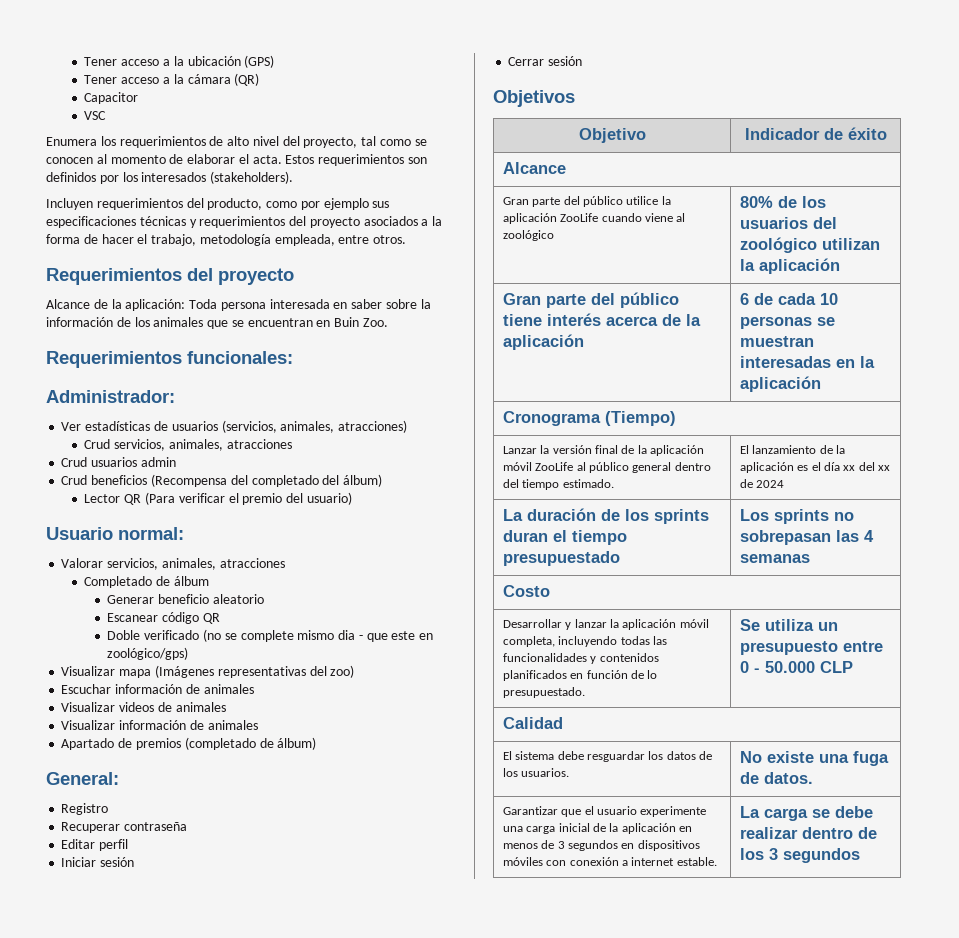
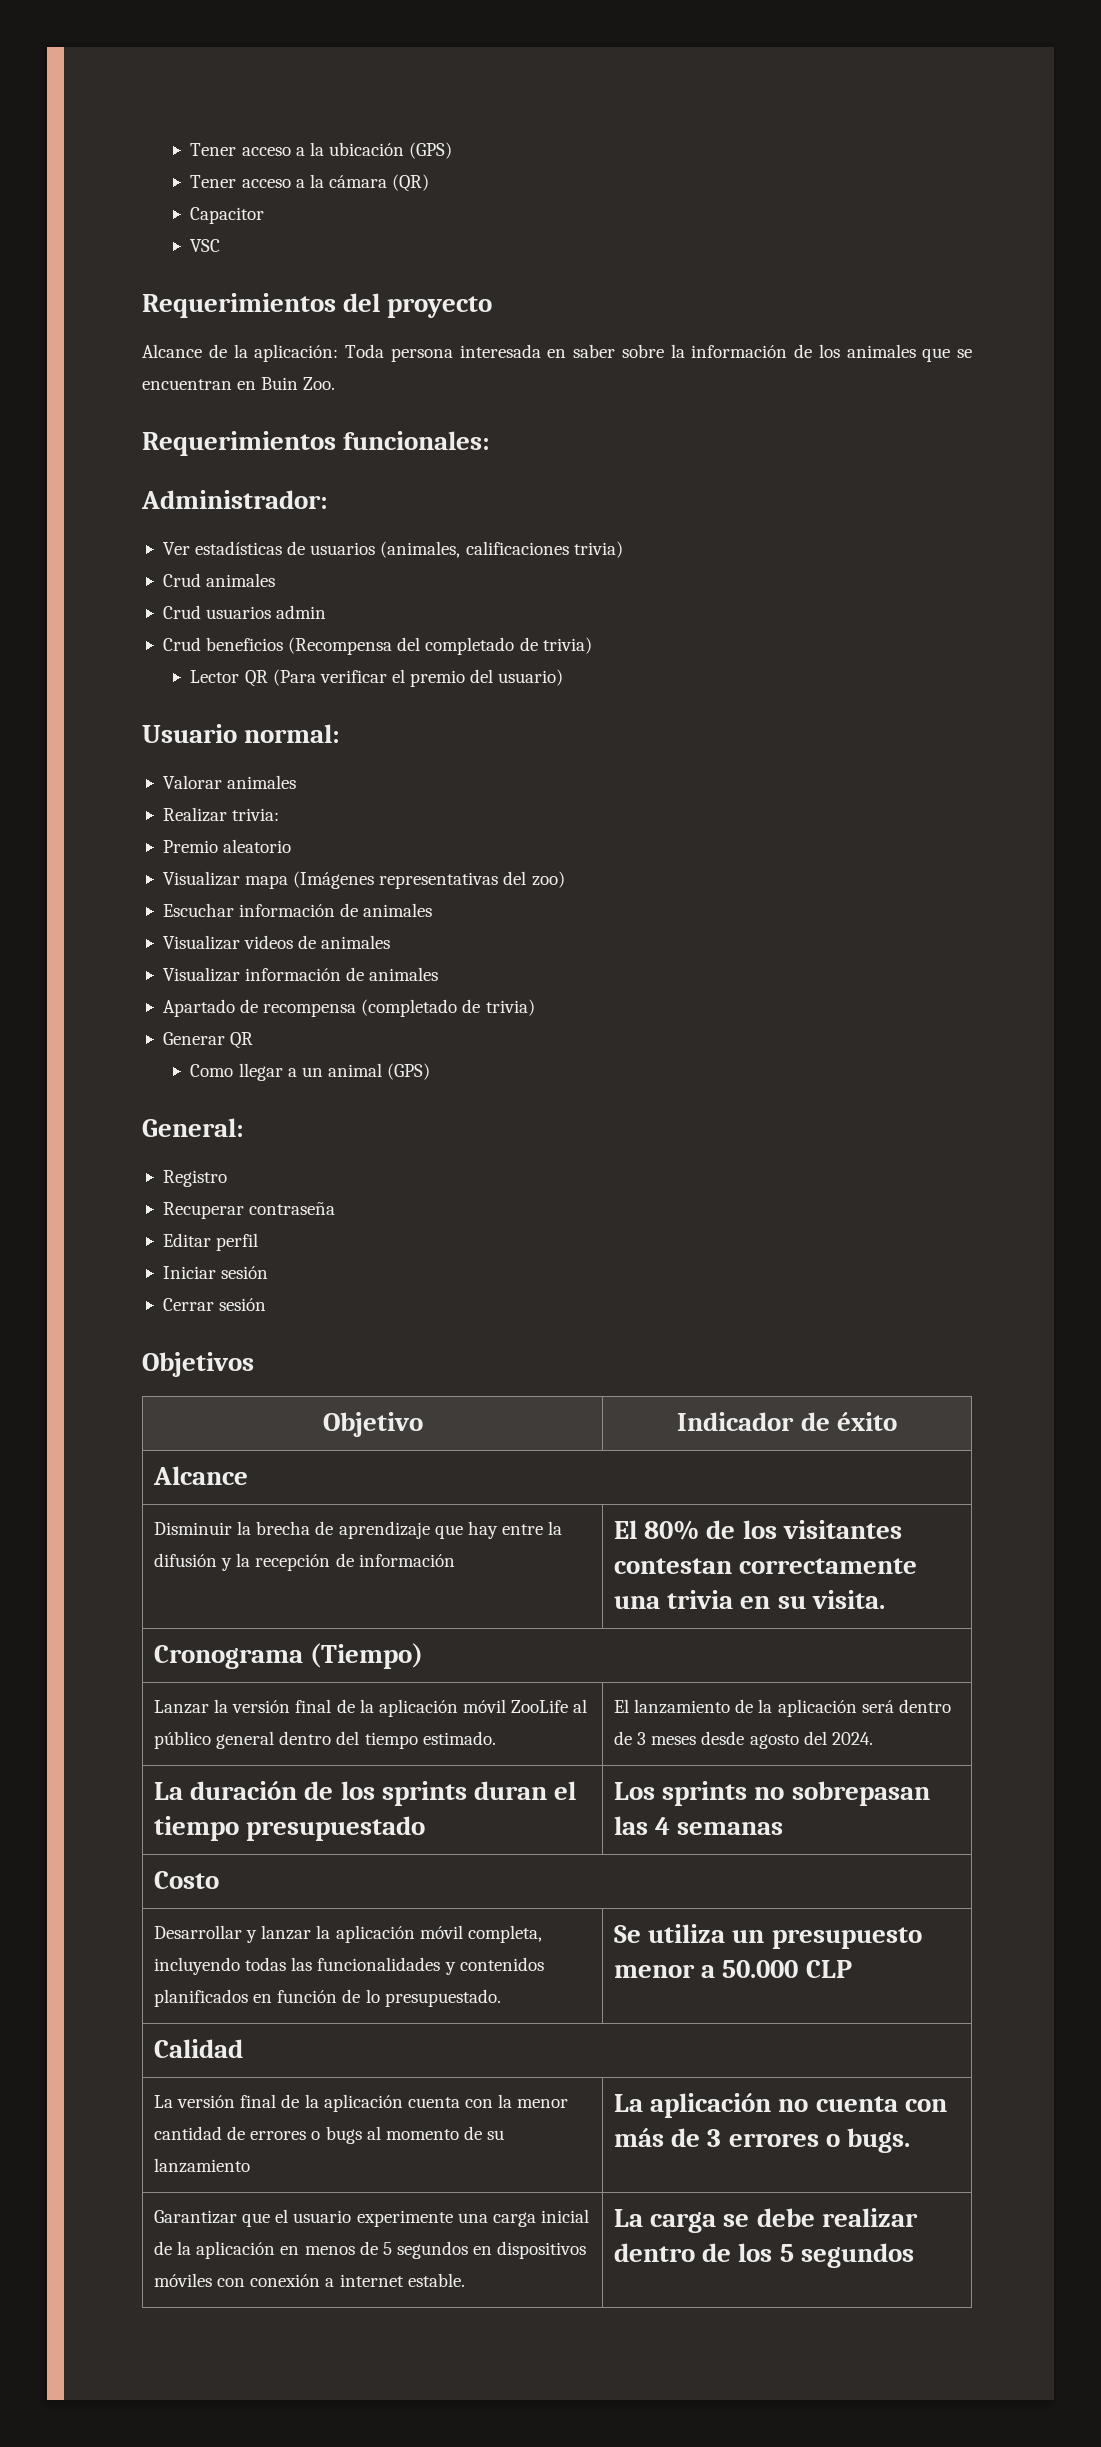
[46,136,427,148] [46,154,428,166] [46,171,294,184] [46,198,390,210] [46,216,443,228] [46,234,407,246] // Enumera los requerimientos de alto nivel del proyecto, tal como se conocen al momento de elaborar el acta. Estos requerimientos son definidos por los interesados (stakeholders). // Incluyen requerimientos del producto, como por ejemplo sus especificaciones técnicas y requerimientos del proyecto asociados a la forma de hacer el trabajo, metodología empleada, entre otros. -> (221, 245) none
[221,420,408,433] [84,439,292,451] (servicios, animales, atracciones) // Crud servicios, animales, atracciones -> [380,541,623,558] [162,573,276,587] (animales, calificaciones trivia) // Crud animales
[322,474,383,487] del álbum) -> [519,637,592,654] de trivia)
[107,558,285,570] [84,576,209,588] [107,594,264,604] [107,612,220,624] [107,629,434,642] [107,647,189,660] servicios, animales, atracciones // Completado de álbum // Generar beneficio aleatorio // Escanear código QR // Doble verificado (no se complete mismo dia - que este en zoológico/gps) -> [227,775,297,789] [162,807,280,822] [162,839,292,853] animales // Realizar trivia: // Premio aleatorio
[135,738,181,750] premios -> [263,1003,357,1017] recompensa
[277,737,317,750] álbum) -> [485,999,535,1016] [162,1032,254,1049] [190,1063,431,1081] trivia) // Generar QR // Como llegar a un animal (GPS)
[502,196,671,207] [502,213,686,224] [502,230,554,241] [739,196,826,208] [739,217,837,229] [739,237,880,253] [739,258,840,274] [502,292,679,308] [502,313,701,326] [502,334,584,350] [739,293,838,305] [739,316,835,329] [739,336,814,347] [739,356,875,368] [739,376,821,392] Gran parte del público utilice la aplicación ZooLife cuando viene al zoológico | 80% de los usuarios del zoológico utilizan la aplicación // Gran parte del público tiene interés acerca de la aplicación | 6 de cada 10 personas se muestran interesadas en la aplicación -> [154,1521,563,1539] [154,1553,455,1571] [614,1520,902,1540] [614,1558,918,1574] [614,1590,885,1609] Disminuir la brecha de aprendizaje que hay entre la difusión y la recepción de información | El 80% de los visitantes contestan correctamente una trivia en su visita.
[797,462,891,471] [739,479,785,488] es el día xx del xx de 2024 -> [861,1699,951,1713] [614,1731,873,1749] será dentro de 3 meses desde agosto del 2024.
[842,641,883,652] [739,661,760,673] entre 0 - -> [614,1964,716,1978] menor a
[502,751,713,762] [502,768,570,777] [739,751,889,766] [739,772,813,784] El sistema debe resguardar los datos de los usuarios. | No existe una fuga de datos. -> [154,2094,569,2112] [154,2126,505,2144] [154,2158,251,2173] [614,2093,947,2118] [614,2128,910,2153] La versión final de la aplicación cuenta con la menor cantidad de errores o bugs al momento de su lanzamiento | La aplicación no cuenta con más de 3 errores o bugs.
[557,841,565,849] 3 -> [382,2242,392,2255] 5
[768,848,778,860] 3 -> [779,2244,794,2262] 5

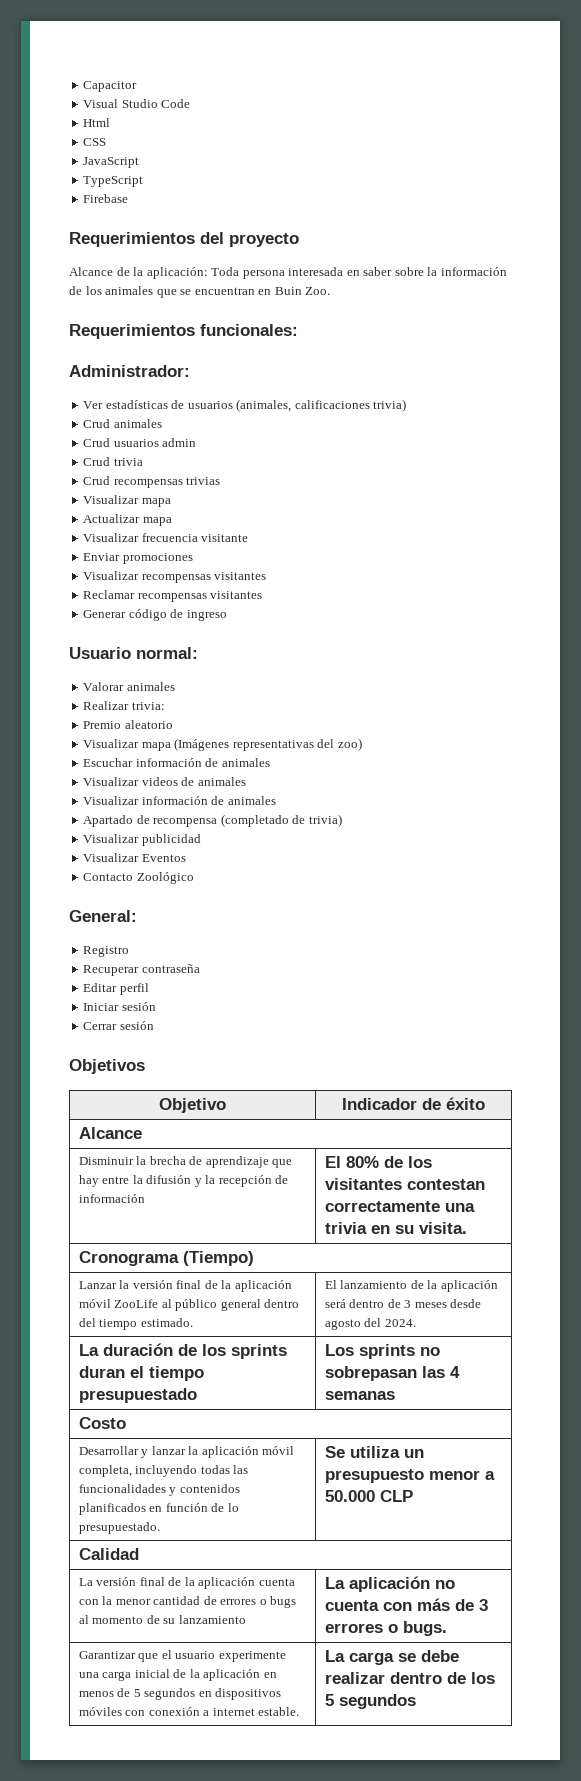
[190,142,453,159] [190,174,430,192] [190,207,265,224] [190,239,221,252] Tener acceso a la ubicación (GPS) // Tener acceso a la cámara (QR) // Capacitor // VSC -> [83,81,138,92] [83,99,191,108] [83,118,111,127] [83,138,107,146] [83,157,140,168] [83,176,144,187] [83,194,129,203] Capacitor // Visual Studio Code // Html // CSS // JavaScript // TypeScript // Firebase
[206,637,592,655] [190,669,564,687] beneficios (Recompensa del completado de trivia) // Lector QR (Para verificar el premio del usuario) -> [113,458,143,466] [83,476,221,488] [83,495,171,507] [83,514,172,526] [83,533,249,542] [83,553,193,564] [83,571,267,583] [83,590,263,602] [83,609,227,621] trivia // Crud recompensas trivias // Visualizar mapa // Actualizar mapa // Visualizar frecuencia visitante // Enviar promociones // Visualizar recompensas visitantes // Reclamar recompensas visitantes // Generar código de ingreso
[162,1032,254,1049] [190,1063,431,1081] Generar QR // Como llegar a un animal (GPS) -> [83,834,201,846] [83,853,186,862] [83,872,194,884] Visualizar publicidad // Visualizar Eventos // Contacto Zoológico

